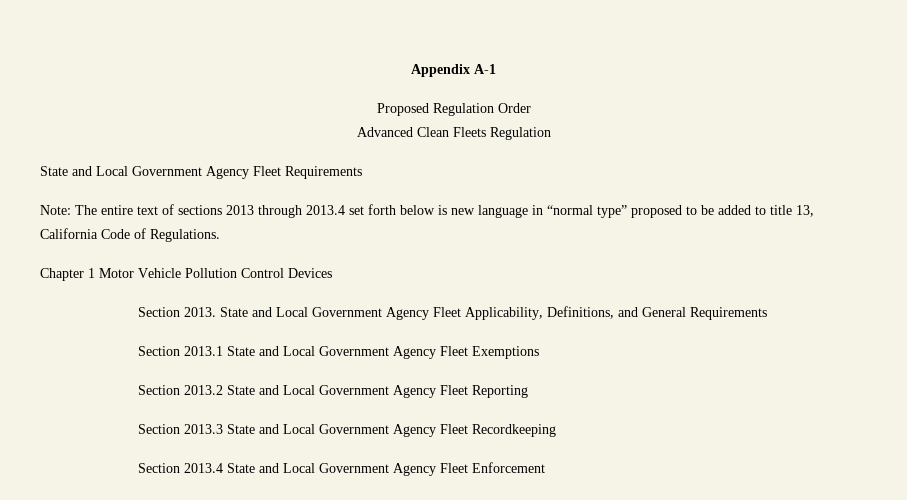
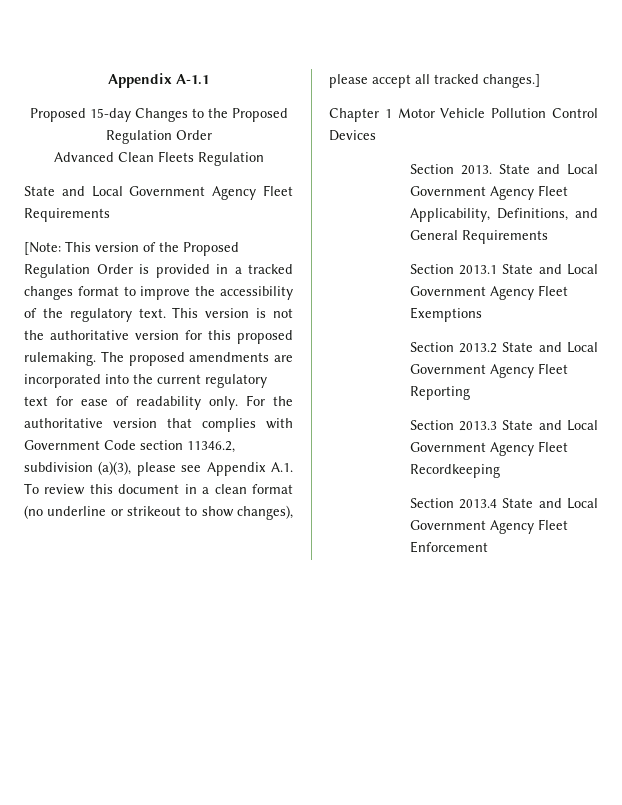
[411,64,496,77] [376,103,429,116] Appendix A-1 // Proposed -> [108,73,209,88] [29,108,288,122] Appendix A-1.1 // Proposed 15-day Changes to the Proposed
[40,204,814,218] [40,228,220,242] Note: The entire text of sections 2013 through 2013.4 set forth below is new language in “normal type” proposed to be added to title 13, California Code of Regulations. -> [24,241,239,256] [24,264,293,278] [24,286,293,300] [24,307,293,322] [24,330,293,344] [24,351,293,366] [24,374,267,388] [24,395,293,410] [24,418,293,432] [24,440,235,453] [24,461,293,476] [24,483,293,495] [24,505,293,520] [329,74,540,88] [Note: This version of the Proposed Regulation Order is provided in a tracked changes format to improve the accessibility of the regulatory text. This version is not the authoritative version for this proposed rulemaking. The proposed amendments are incorporated into the current regulatory text for ease of readability only. For the authoritative version that complies with Government Code section 11346.2, subdivision (a)(3), please see Appendix A.1. To review this document in a clean format (no underline or strikeout to show changes), please accept all tracked changes.]

